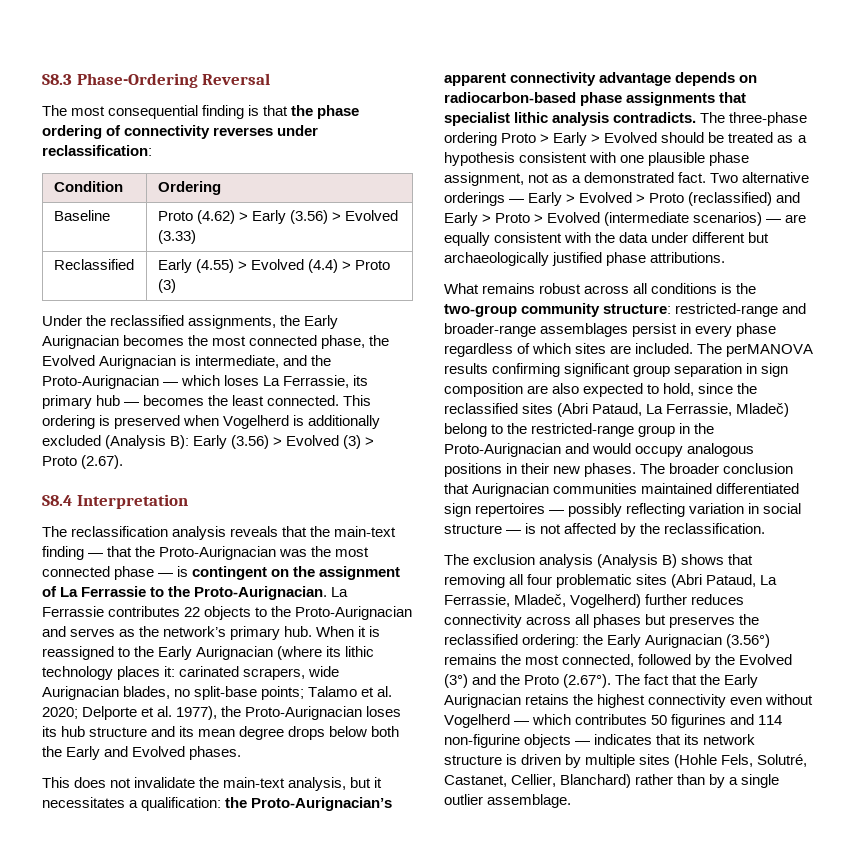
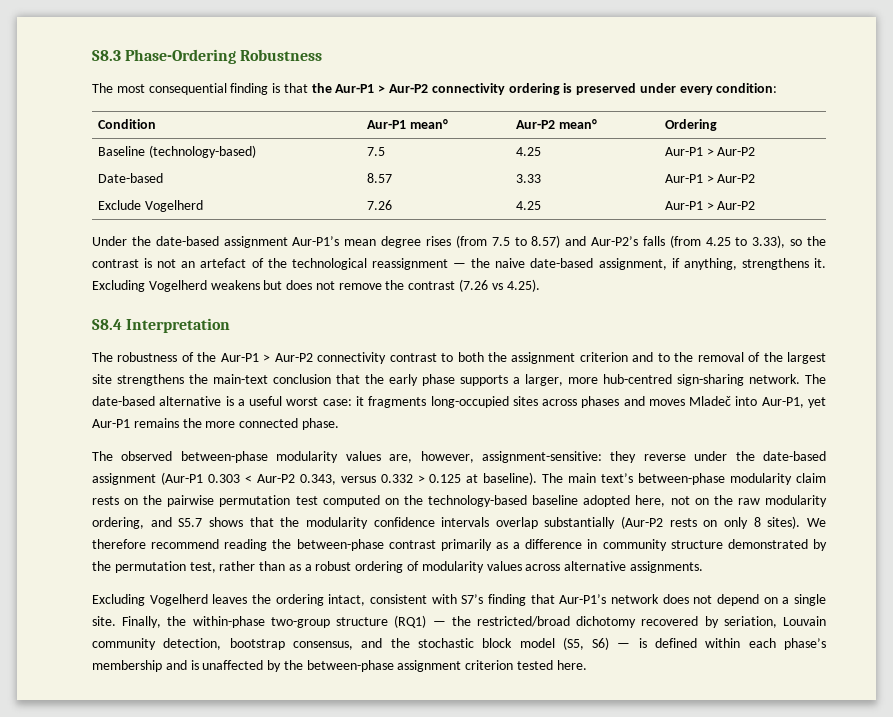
[202,73,271,85] Reversal -> [240,49,323,61] Robustness
[317,105,360,119] [42,125,319,139] [42,145,152,156] [53,181,123,192] [157,181,221,195] [53,210,110,221] [157,210,398,224] [157,230,196,244] [53,259,134,270] [157,259,390,273] [157,279,176,293] [42,315,339,329] [42,335,390,349] [42,355,332,369] [42,375,369,389] [42,395,372,409] [42,415,381,429] [42,435,375,449] [42,455,124,469] [42,494,188,509] [42,526,397,540] [42,546,370,560] [42,566,401,580] [42,586,349,600] [42,606,413,620] [42,626,381,640] [42,646,375,660] [42,666,340,680] [42,686,393,700] [42,706,402,720] [42,726,400,740] [42,746,242,760] [42,777,383,791] [42,797,393,811] [444,72,758,86] [444,92,747,106] [444,112,808,126] [444,132,807,146] [444,152,750,166] [444,172,810,186] [444,192,801,206] [444,212,807,226] [444,232,770,246] [444,252,726,266] [444,283,757,294] [444,303,807,317] [444,323,777,337] [444,343,814,357] [444,363,789,377] [444,383,758,397] [444,403,790,417] [444,423,715,437] [444,443,755,457] [444,463,794,477] [444,483,800,497] [444,503,802,517] [444,523,766,537] [444,554,754,568] [444,574,778,588] [444,594,745,608] [444,614,760,628] [444,634,771,648] [444,654,793,668] [444,674,759,688] [444,694,814,708] [444,714,783,728] [444,734,756,748] [444,754,808,768] [444,774,780,788] [444,794,572,808] phase ordering of connectivity reverses under reclassification: // Condition | Ordering // Baseline | Proto (4.62) > Early (3.56) > Evolved (3.33) // Reclassified | Early (4.55) > Evolved (4.4) > Proto (3) // Under the reclassified assignments, the Early Aurignacian becomes the most connected phase, the Evolved Aurignacian is intermediate, and the Proto-Aurignacian — which loses La Ferrassie, its primary hub — becomes the least connected. This ordering is preserved when Vogelherd is additionally excluded (Analysis B): Early (3.56) > Evolved (3) > Proto (2.67). // S8.4 Interpretation // The reclassification analysis reveals that the main-text finding — that the Proto-Aurignacian was the most connected phase — is contingent on the assignment of La Ferrassie to the Proto-Aurignacian. La Ferrassie contributes 22 objects to the Proto-Aurignacian and serves as the network’s primary hub. When it is reassigned to the Early Aurignacian (where its lithic technology places it: carinated scrapers, wide Aurignacian blades, no split-base points; Talamo et al. 2020; Delporte et al. 1977), the Proto-Aurignacian loses its hub structure and its mean degree drops below both the Early and Evolved phases. // This does not invalidate the main-text analysis, but it necessitates a qualification: the Proto-Aurignacian’s apparent connectivity advantage depends on radiocarbon-based phase assignments that specialist lithic analysis contradicts. The three-phase ordering Proto > Early > Evolved should be treated as a hypothesis consistent with one plausible phase assignment, not as a demonstrated fact. Two alternative orderings — Early > Evolved > Proto (reclassified) and Early > Proto > Evolved (intermediate scenarios) — are equally consistent with the data under different but archaeologically justified phase attributions. // What remains robust across all conditions is the two-group community structure: restricted-range and broader-range assemblages persist in every phase regardless of which sites are included. The perMANOVA results confirming significant group separation in sign composition are also expected to hold, since the reclassified sites (Abri Pataud, La Ferrassie, Mladeč) belong to the restricted-range group in the Proto-Aurignacian and would occupy analogous positions in their new phases. The broader conclusion that Aurignacian communities maintained differentiated sign repertoires — possibly reflecting variation in social structure — is not affected by the reclassification. // The exclusion analysis (Analysis B) shows that removing all four problematic sites (Abri Pataud, La Ferrassie, Mladeč, Vogelherd) further reduces connectivity across all phases but preserves the reclassified ordering: the Early Aurignacian (3.56°) remains the most connected, followed by the Evolved (3°) and the Proto (2.67°). The fact that the Early Aurignacian retains the highest connectivity even without Vogelherd — which contributes 50 figurines and 114 non-figurine objects — indicates that its network structure is driven by multiple sites (Hohle Fels, Solutré, Castanet, Cellier, Blanchard) rather than by a single outlier assemblage. -> [335,83,778,95] [97,119,156,129] [366,119,448,129] [515,119,597,129] [664,119,717,131] [97,145,256,158] [366,147,385,156] [515,147,541,156] [664,147,756,156] [97,173,163,183] [366,173,392,183] [515,174,541,183] [664,174,756,183] [97,200,203,212] [366,200,392,210] [515,201,541,210] [664,201,756,210] [92,235,827,248] [92,258,827,270] [92,279,540,292] [92,318,231,333] [92,352,827,364] [92,374,826,386] [92,396,827,408] [92,418,339,430] [92,451,826,463] [92,472,827,485] [92,495,828,507] [92,516,826,529] [92,539,827,551] [92,561,703,573] [92,594,826,606] [92,615,826,628] [92,637,826,650] [92,660,587,672] Aur-P1 > Aur-P2 connectivity ordering is preserved under every condition: // Condition | Aur-P1 mean° | Aur-P2 mean° | Ordering // Baseline (technology-based) | 7.5 | 4.25 | Aur-P1 > Aur-P2 // Date-based | 8.57 | 3.33 | Aur-P1 > Aur-P2 // Exclude Vogelherd | 7.26 | 4.25 | Aur-P1 > Aur-P2 // Under the date-based assignment Aur-P1’s mean degree rises (from 7.5 to 8.57) and Aur-P2’s falls (from 4.25 to 3.33), so the contrast is not an artefact of the technological reassignment — the naive date-based assignment, if anything, strengthens it. Excluding Vogelherd weakens but does not remove the contrast (7.26 vs 4.25). // S8.4 Interpretation // The robustness of the Aur-P1 > Aur-P2 connectivity contrast to both the assignment criterion and to the removal of the largest site strengthens the main-text conclusion that the early phase supports a larger, more hub-centred sign-sharing network. The date-based alternative is a useful worst case: it fragments long-occupied sites across phases and moves Mladeč into Aur-P1, yet Aur-P1 remains the more connected phase. // The observed between-phase modularity values are, however, assignment-sensitive: they reverse under the date-based assignment (Aur-P1 0.303 < Aur-P2 0.343, versus 0.332 > 0.125 at baseline). The main text’s between-phase modularity claim rests on the pairwise permutation test computed on the technology-based baseline adopted here, not on the raw modularity ordering, and S5.7 shows that the modularity confidence intervals overlap substantially (Aur-P2 rests on only 8 sites). We therefore recommend reading the between-phase contrast primarily as a difference in community structure demonstrated by the permutation test, rather than as a robust ordering of modularity values across alternative assignments. // Excluding Vogelherd leaves the ordering intact, consistent with S7’s finding that Aur-P1’s network does not depend on a single site. Finally, the within-phase two-group structure (RQ1) — the restricted/broad dichotomy recovered by seriation, Louvain community detection, bootstrap consensus, and the stochastic block model (S5, S6) — is defined within each phase’s membership and is unaffected by the between-phase assignment criterion tested here.

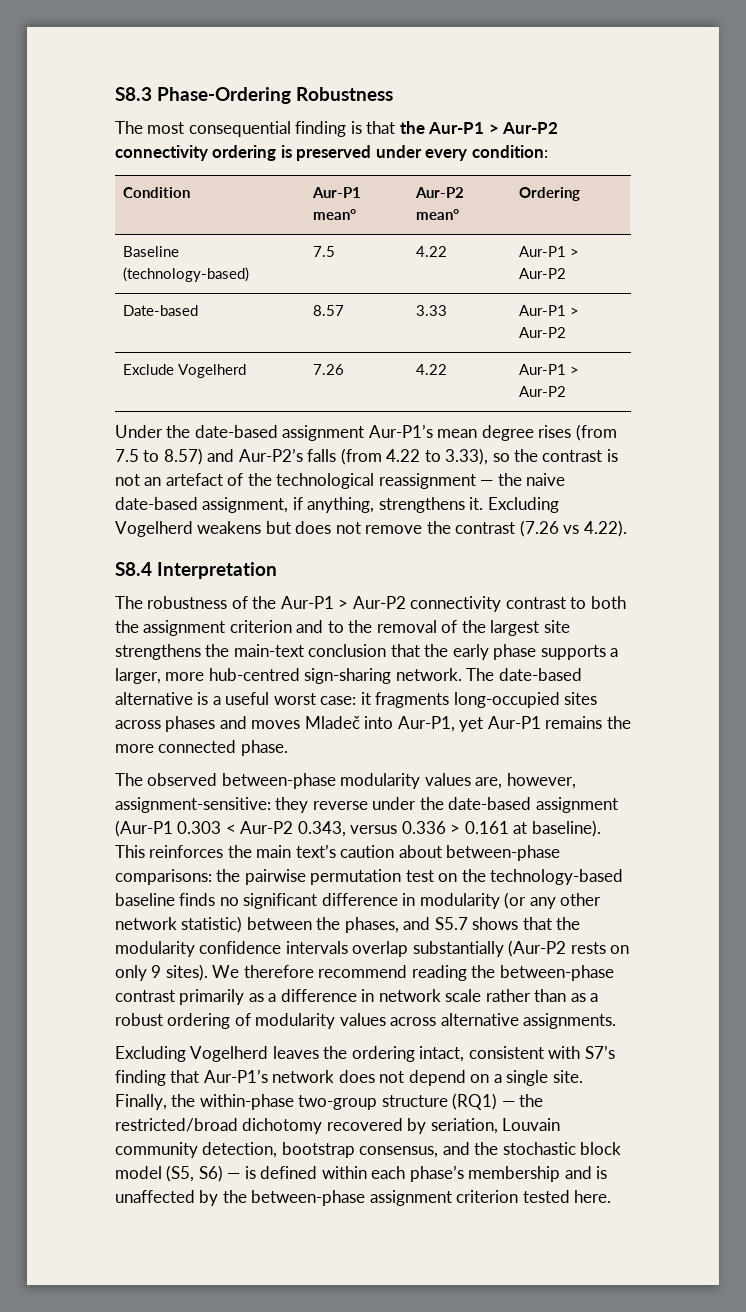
[515,147,541,156] 4.25 -> [415,246,447,257] 4.22
[515,201,541,210] 4.25 -> [415,364,447,375] 4.22
[705,237,731,246] 4.25 -> [386,449,421,462] 4.22
[506,279,540,292] 4.25). -> [583,520,627,537] 4.22).
[380,472,827,485] [92,496,139,505] 0.332 > 0.125 at baseline). The main text’s between-phase modularity claim rests on -> [401,820,601,837] [115,844,561,861] [115,869,212,885] 0.336 > 0.161 at baseline). This reinforces the main text’s caution about between-phase comparisons:
[322,495,380,507] computed -> (434, 876) none
[583,495,828,507] [92,517,144,529] adopted here, not on the raw modularity ordering, -> [179,892,602,909] [115,916,399,933] finds no significant difference in modularity (or any other network statistic) between the phases,
[753,517,761,527] 8 -> [151,965,162,978] 9
[602,539,827,551] [92,561,216,573] community structure demonstrated by the permutation test, -> [378,989,482,1002] network scale

